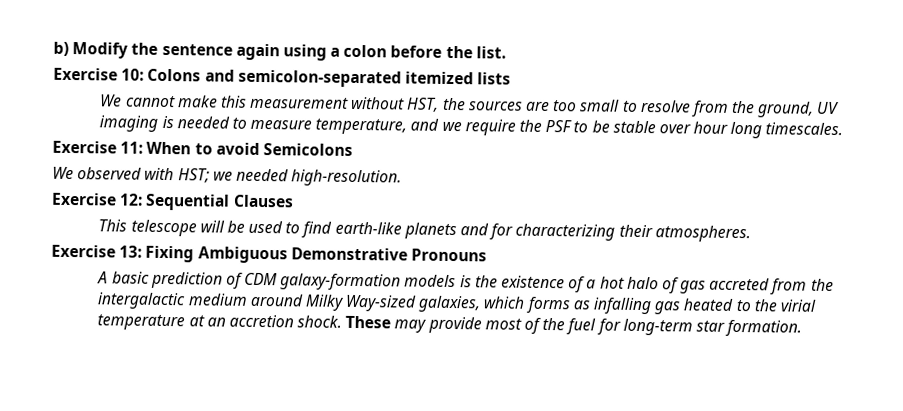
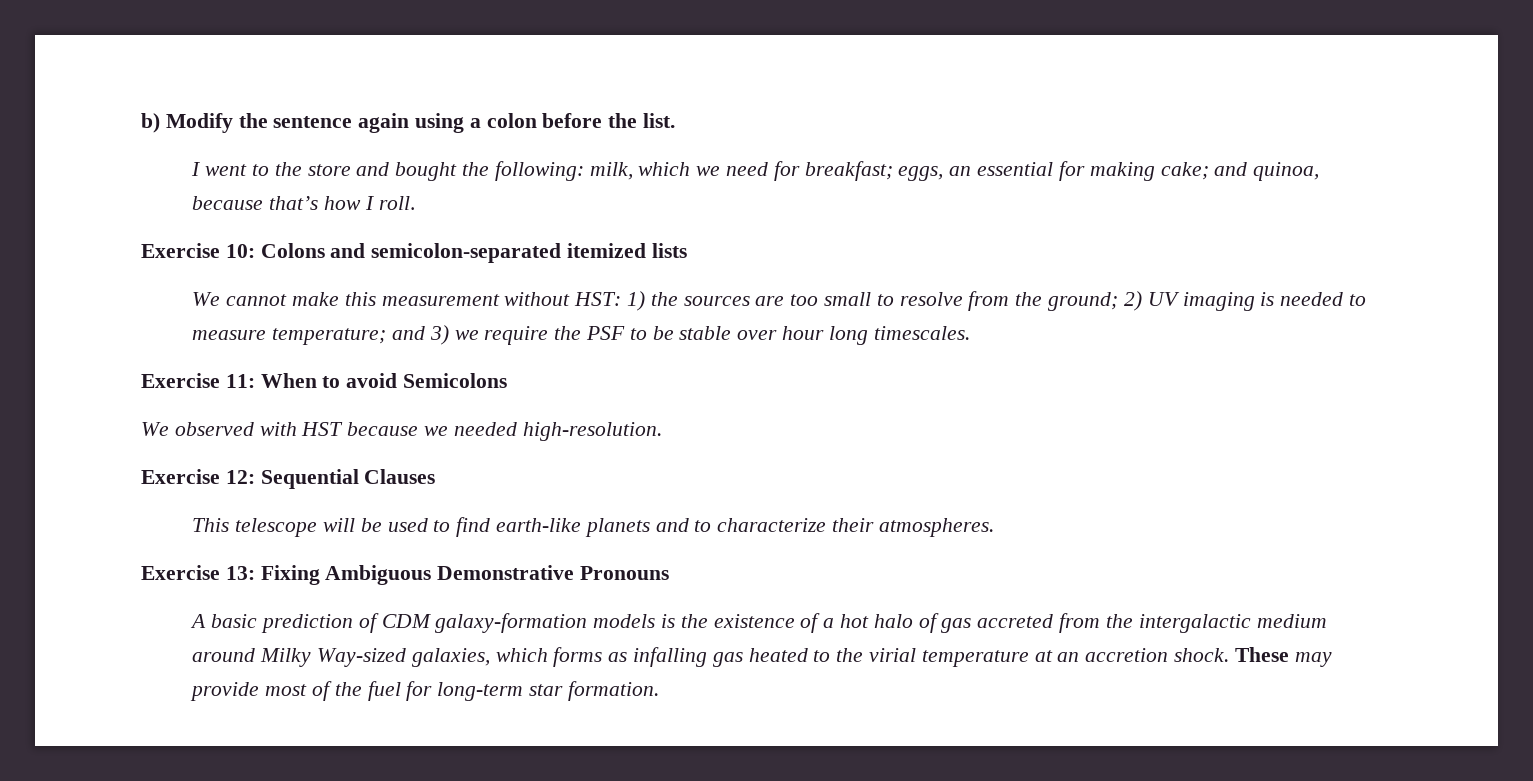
(506, 52) none -> [191,161,1320,181] [192,196,415,210] // I went to the store and bought the following: milk, which we need for breakfast; eggs, an essential for making cake; and quinoa, because that’s how I roll.
[406,97,440,112] HST, -> [574,291,646,311] HST: 1)
[757,101,815,118] ground, -> [1048,291,1142,311] ground; 2)
[315,118,440,135] temperature, and -> [272,325,449,345] temperature; and 3)
[177,168,210,184] HST; -> [301,422,419,436] HST because
[489,223,616,241] for characterizing -> [694,518,827,532] to characterize

